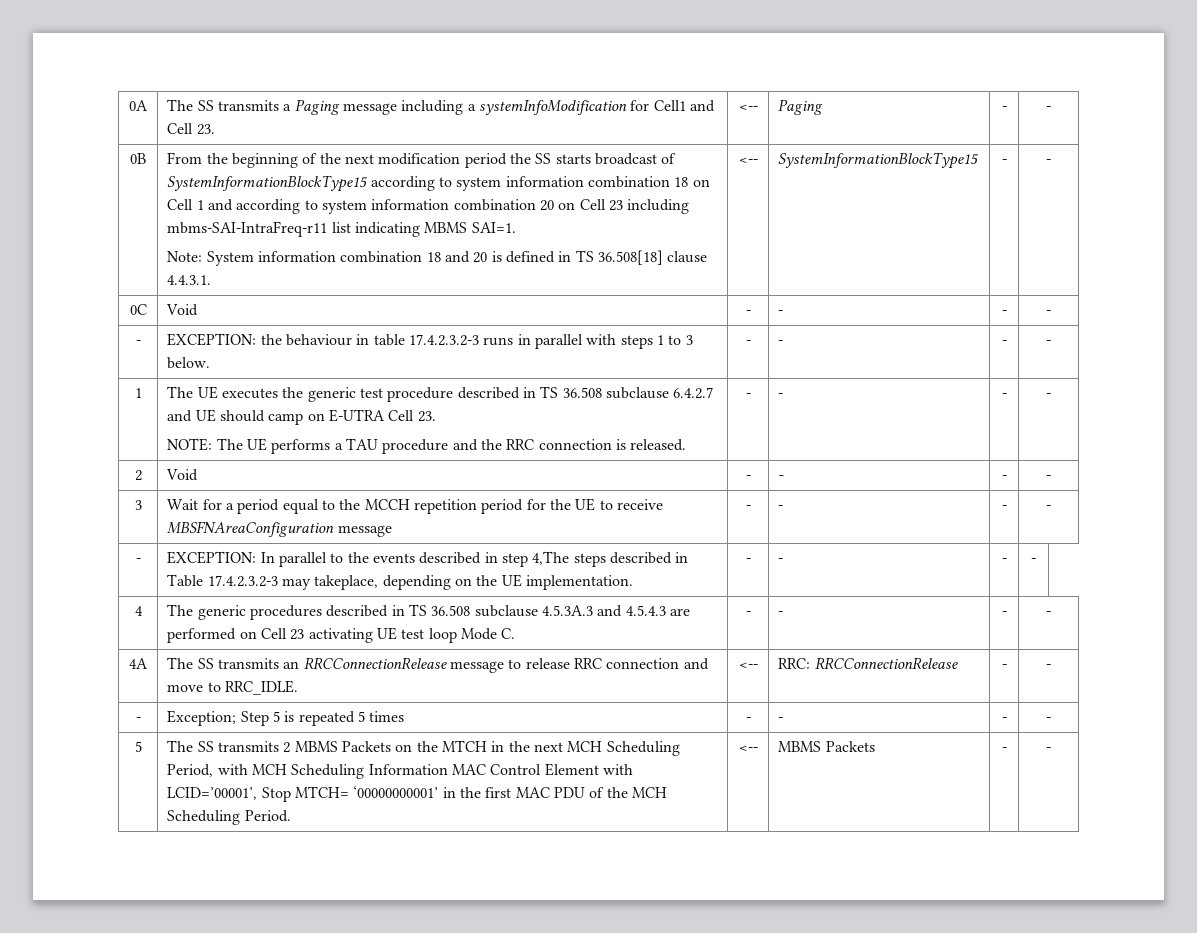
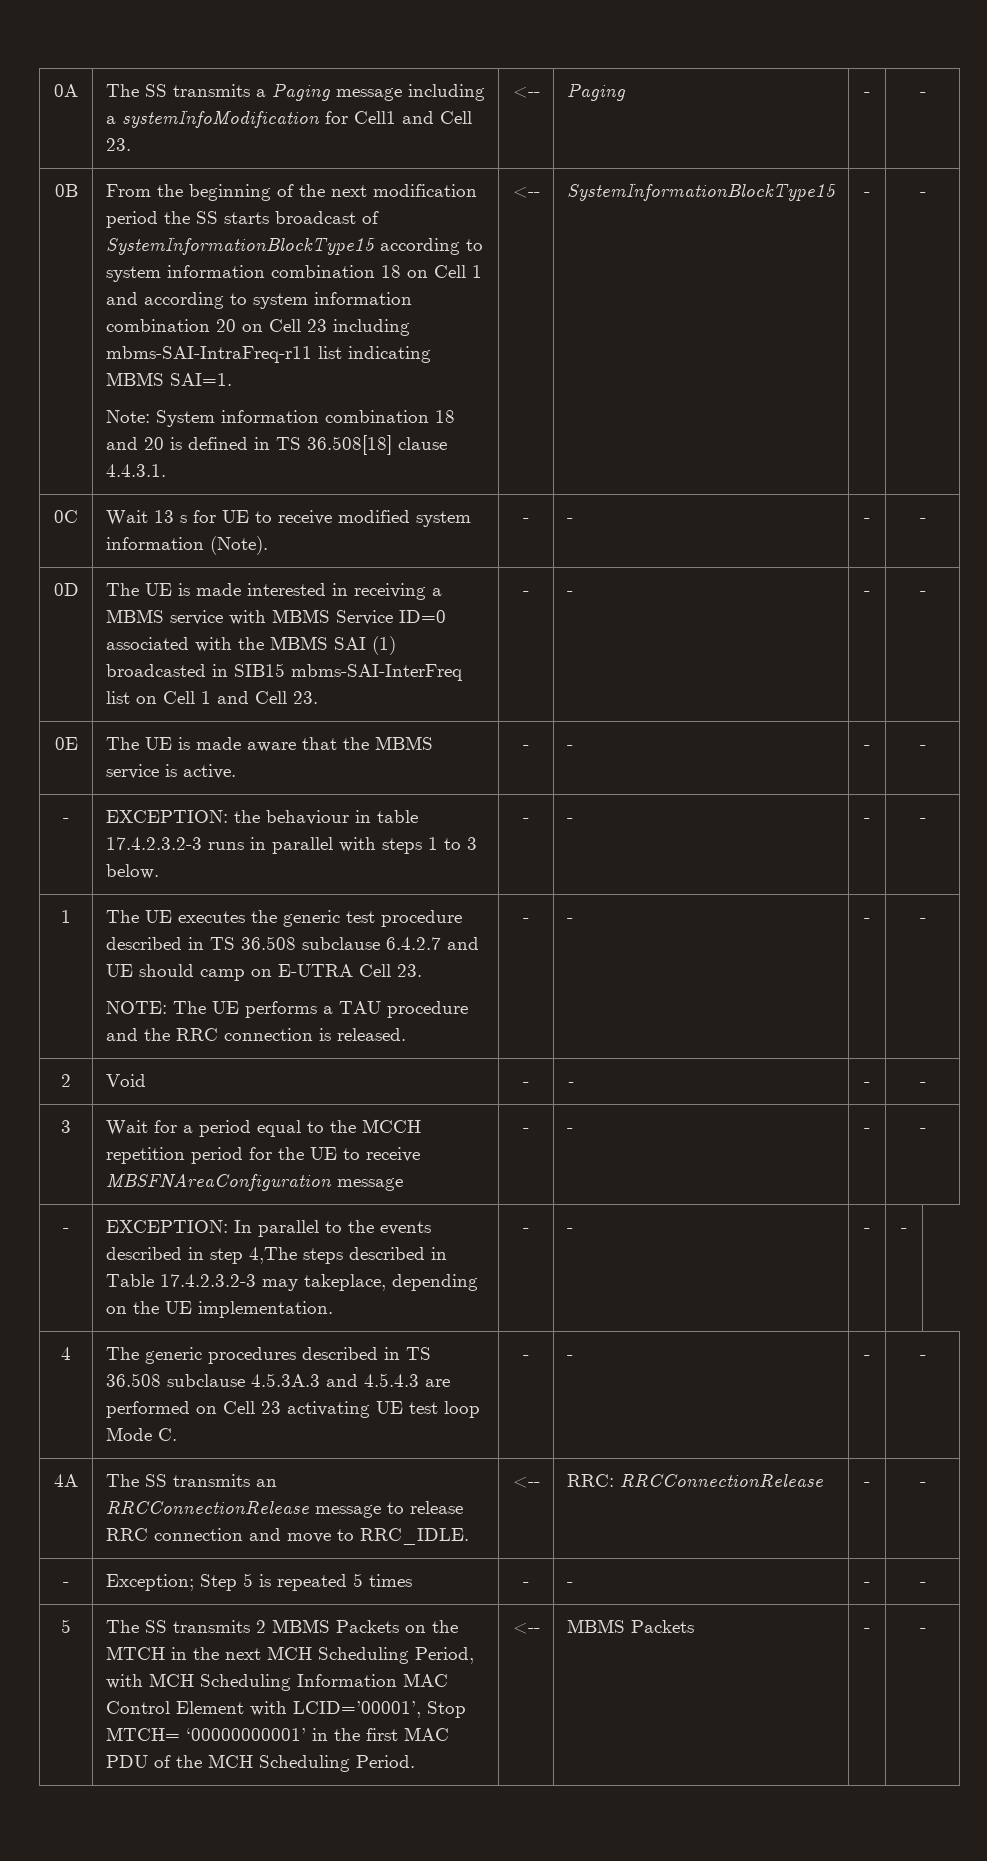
[166,304,199,316] Void -> [105,510,471,527] [105,536,268,555] [523,518,529,523] [566,518,573,523] [864,518,870,523] [919,518,926,523] [53,583,79,596] [105,583,442,600] [105,609,446,625] [105,636,396,655] [105,663,463,681] [105,691,318,704] [523,591,529,596] [566,591,573,596] [864,591,870,596] [919,591,926,596] [54,737,78,750] [105,736,433,752] [105,764,236,779] Wait 13 s for UE to receive modified system information (Note). | - | - | - | - // 0D | The UE is made interested in receiving a MBMS service with MBMS Service ID=0 associated with the MBMS SAI (1) broadcasted in SIB15 mbms-SAI-InterFreq list on Cell 1 and Cell 23. | - | - | - | - // 0E | The UE is made aware that the MBMS service is active.

